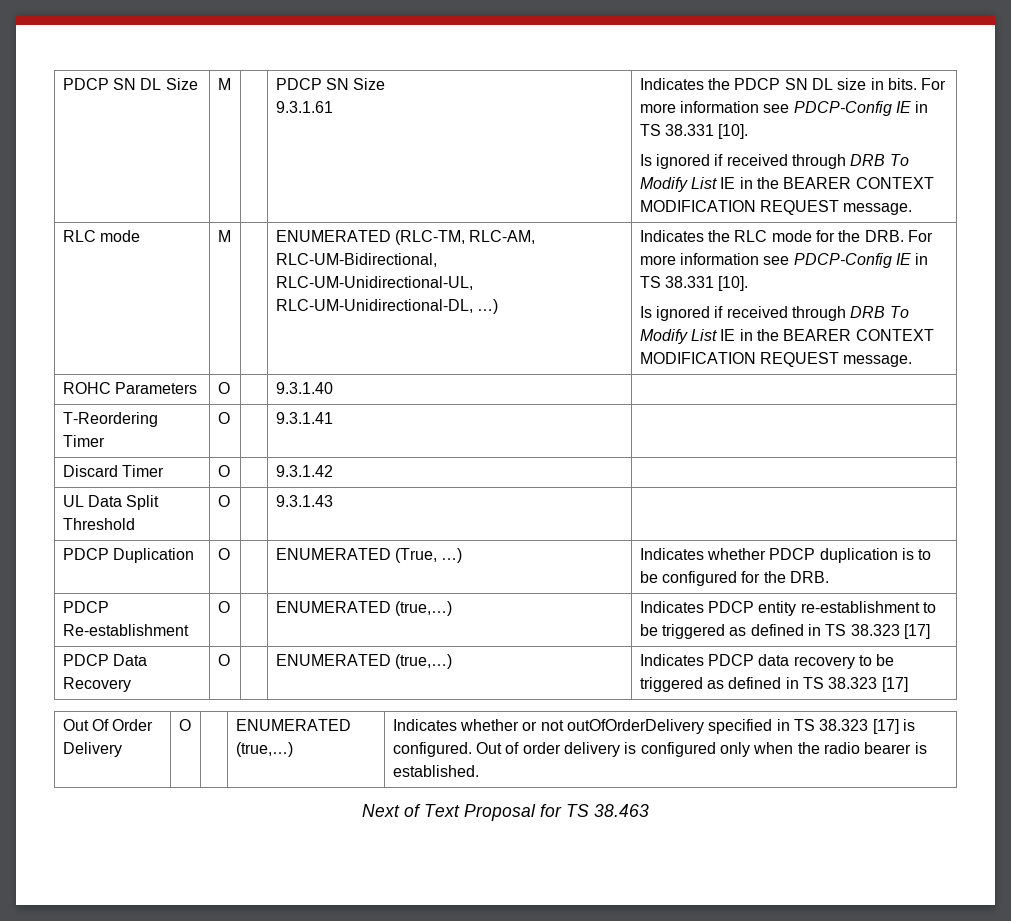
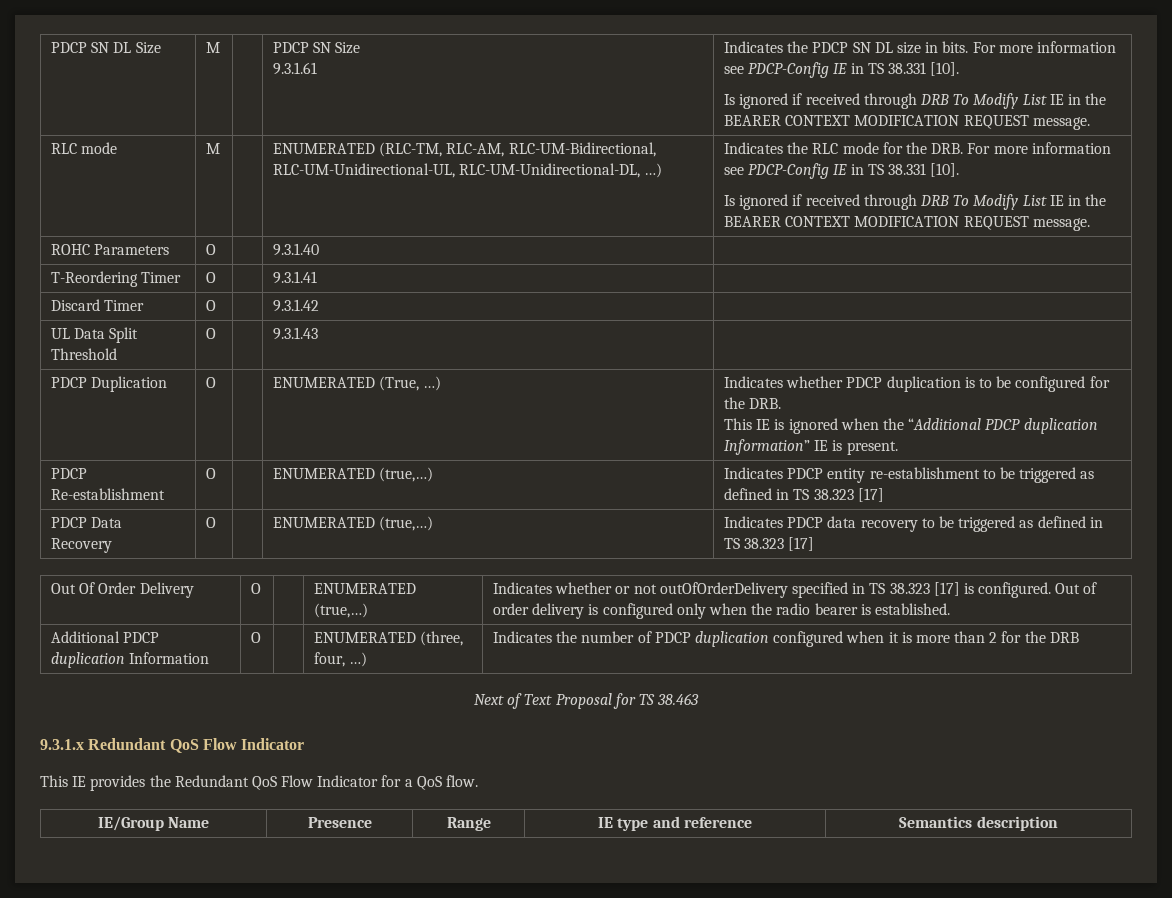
(830, 577) none -> [724,418,1098,434] [724,439,898,455] // This IE is ignored when the “Additional PDCP duplication Information” IE is present.
(479, 771) none -> [51,631,160,643] [51,652,210,668] [251,632,262,643] [314,631,464,646] [314,652,368,667] [493,631,1079,647] // Additional PDCP duplication Information | O | | ENUMERATED (three, four, …) | Indicates the number of PDCP duplication configured when it is more than 2 for the DRB
(649, 810) none -> [40,738,305,753] [40,775,479,791] [97,816,210,831] [307,817,372,828] [446,817,491,831] [598,816,752,831] [899,816,1058,831] // 9.3.1.x Redundant QoS Flow Indicator // This IE provides the Redundant QoS Flow Indicator for a QoS flow. // IE/Group Name | Presence | Range | IE type and reference | Semantics description

